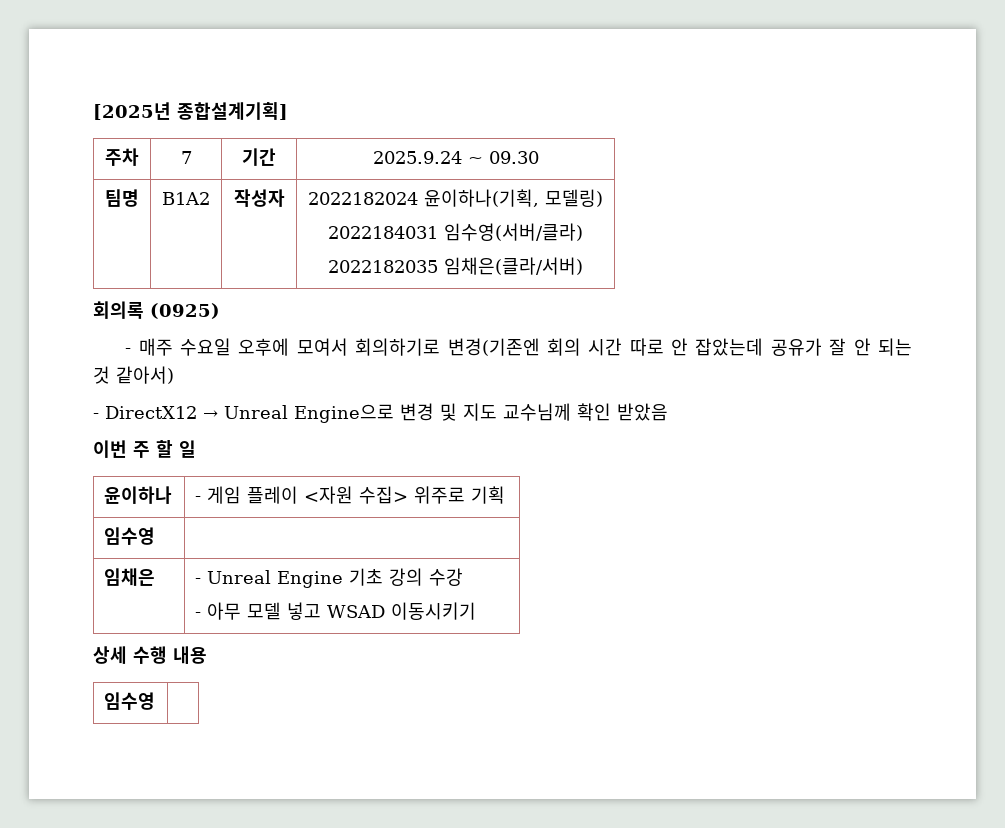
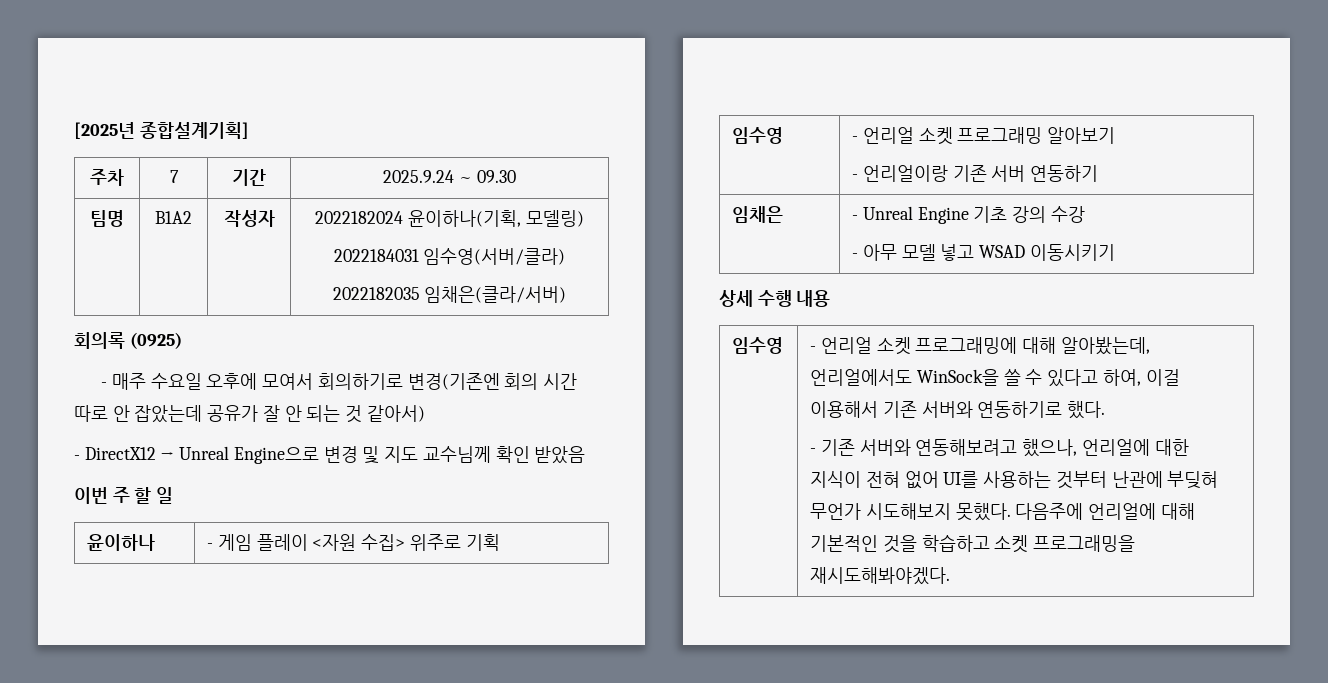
(156, 536) none -> [852,127,1116,145] [852,165,1099,182] - 언리얼 소켓 프로그래밍 알아보기 // - 언리얼이랑 기존 서버 연동하기
(156, 701) none -> [810,337,1150,355] [810,369,1180,387] [810,401,1106,419] [810,439,1189,457] [810,471,1219,489] [810,503,1195,521] [810,534,1136,553] [810,567,951,585] - 언리얼 소켓 프로그래밍에 대해 알아봤는데, 언리얼에서도 WinSock을 쓸 수 있다고 하여, 이걸 이용해서 기존 서버와 연동하기로 했다. // - 기존 서버와 연동해보려고 했으나, 언리얼에 대한 지식이 전혀 없어 UI를 사용하는 것부터 난관에 부딪혀 무언가 시도해보지 못했다. 다음주에 언리얼에 대해 기본적인 것을 학습하고 소켓 프로그래밍을 재시도해봐야겠다.

